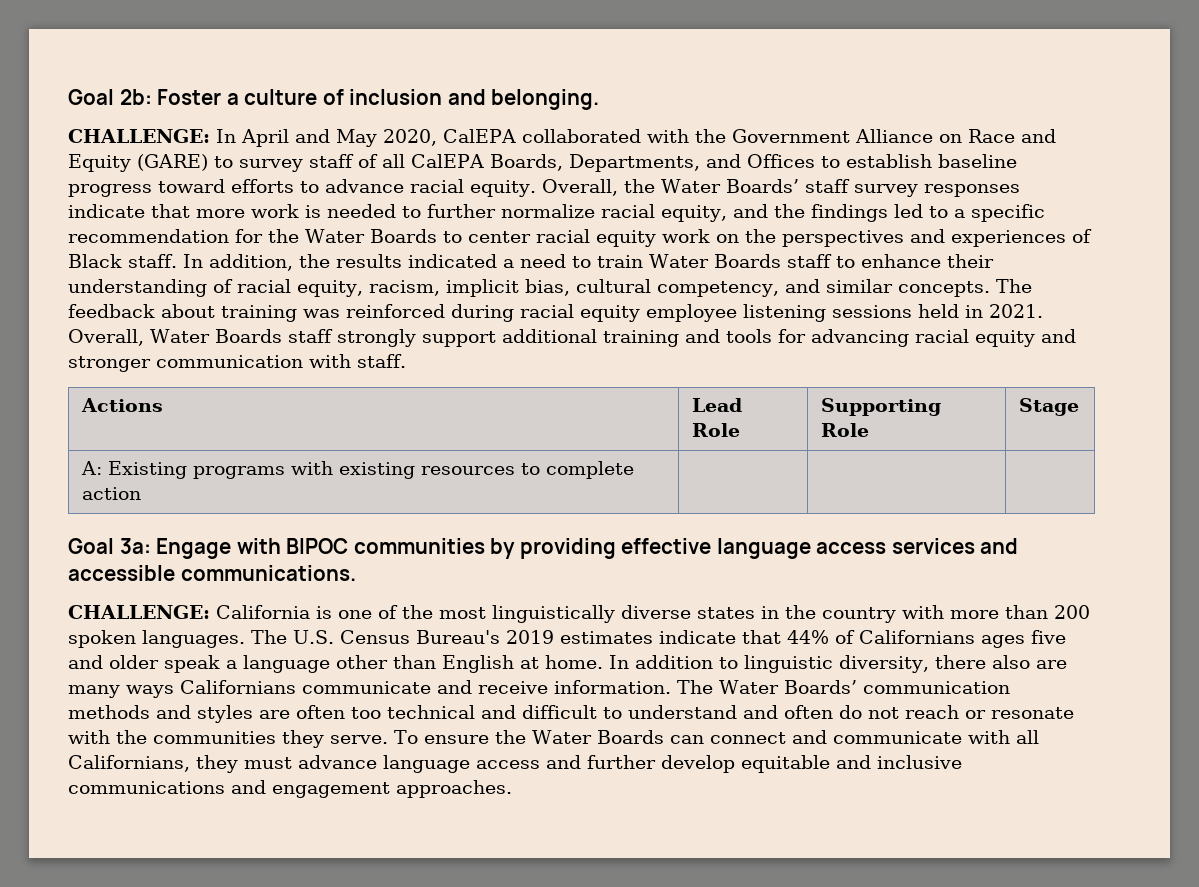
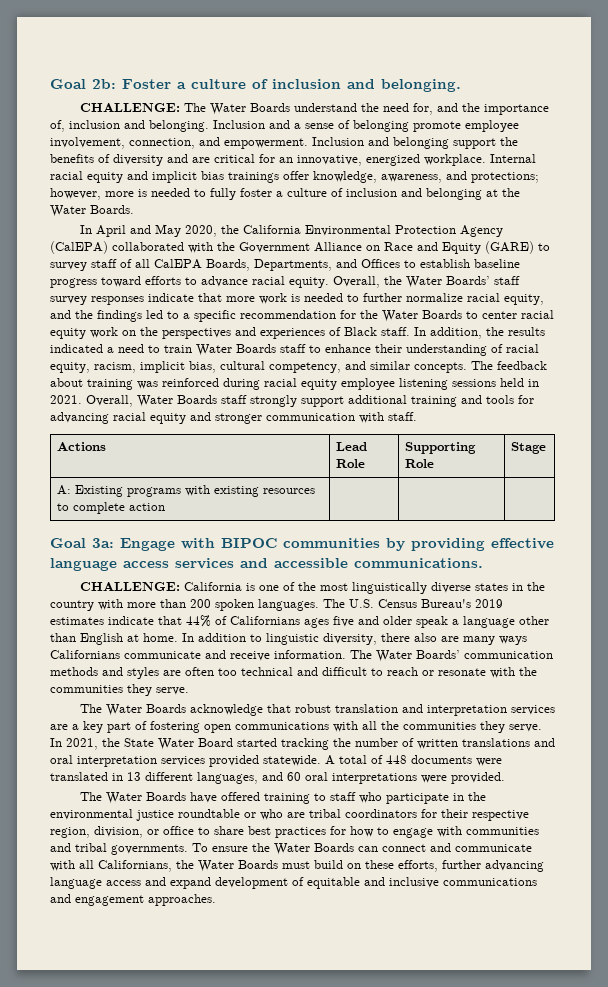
(210, 136) none -> [183,103,549,115] [50,120,519,132] [50,137,518,149] [50,154,536,166] [50,171,539,183] [50,188,520,200] [50,205,134,217] The Water Boards understand the need for, and the importance of, inclusion and belonging. Inclusion and a sense of belonging promote employee involvement, connection, and empowerment. Inclusion and belonging support the benefits of diversity and are critical for an innovative, energized workplace. Internal racial equity and implicit bias trainings offer knowledge, awareness, and protections; however, more is needed to fully foster a culture of inclusion and belonging at the Water Boards. //
[443,129,516,143] CalEPA -> [220,225,503,237] [50,241,108,254] the California Environmental Protection Agency (CalEPA)
[628,705,899,719] understand and often do not -> (383, 672) none
(388, 739) none -> [79,704,555,716] [50,721,542,733] [50,738,555,750] [50,755,502,767] [50,772,505,784] [79,792,486,804] [50,809,529,821] [50,826,539,838] [50,843,188,855] // The Water Boards acknowledge that robust translation and interpretation services are a key part of fostering open communications with all the communities they serve. In 2021, the State Water Board started tracking the number of written translations and oral interpretation services provided statewide. A total of 448 documents were translated in 13 different languages, and 60 oral interpretations were provided. // The Water Boards have offered training to staff who participate in the environmental justice roundtable or who are tribal coordinators for their respective region, division, or office to share best practices for how to engage with communities and tribal governments.
[196,755,735,773] they must advance language access and further develop -> [176,860,544,872] [50,877,304,889] the Water Boards must build on these efforts, further advancing language access and expand development of

